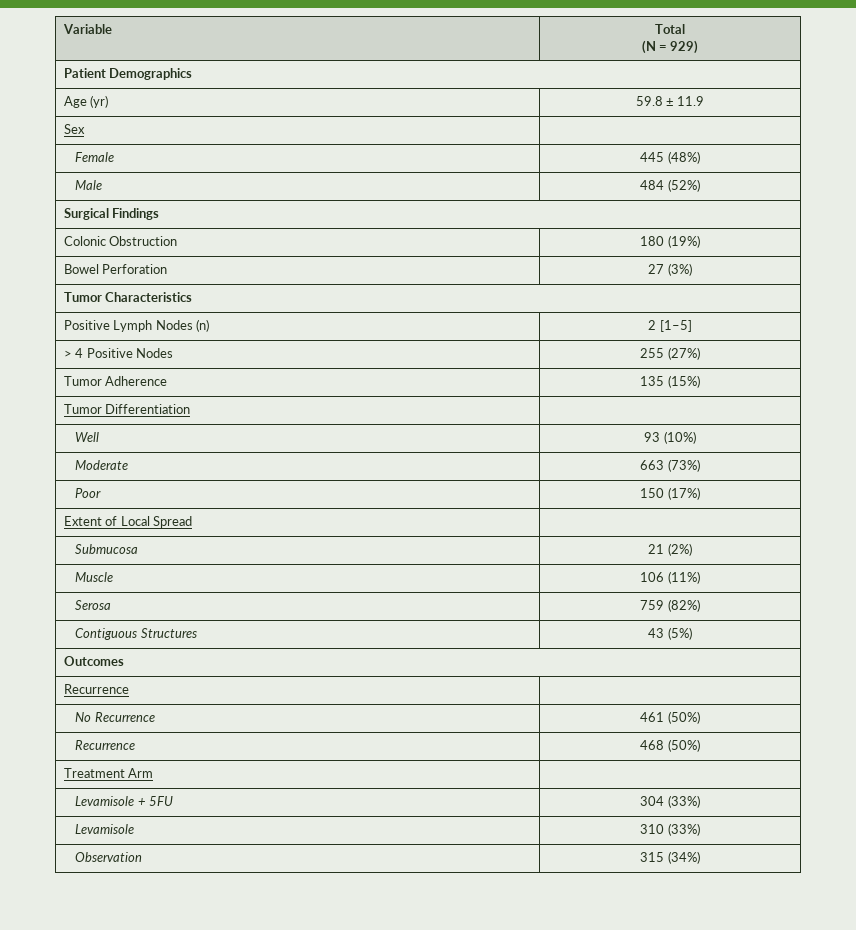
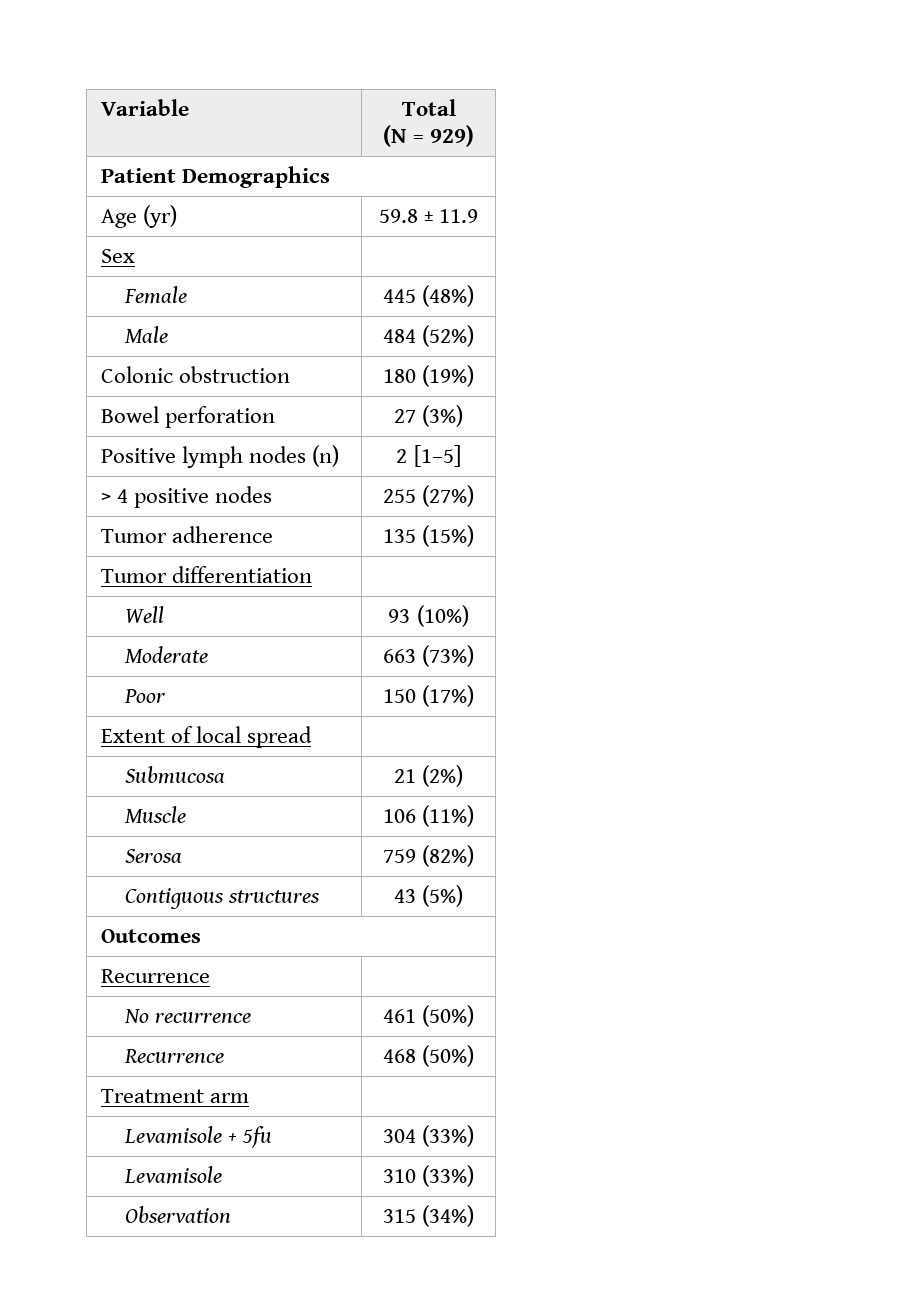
[64,208,160,220] // Surgical Findings -> (475, 336) none
[109,236,178,246] Obstruction -> [179,366,291,383] obstruction
[102,264,168,274] Perforation -> [165,406,276,428] perforation
[64,292,193,302] [64,320,193,332] // Tumor Characteristics // Positive Lymph Nodes -> [101,446,307,468] // Positive lymph nodes
[86,348,174,358] Positive Nodes -> [134,486,273,508] positive nodes
[105,376,168,386] Adherence -> [172,526,274,543] adherence
[105,404,191,414] Differentiation -> [172,566,313,583] differentiation
[120,516,193,528] Local Spread -> [196,726,313,748] local spread
[140,628,197,638] Structures -> [228,890,321,903] structures
[94,712,155,722] Recurrence -> [155,1012,252,1023] recurrence
[128,768,154,778] Arm -> [210,1093,250,1103] arm
[149,796,174,806] 5FU -> [242,1126,273,1148] 5fu

